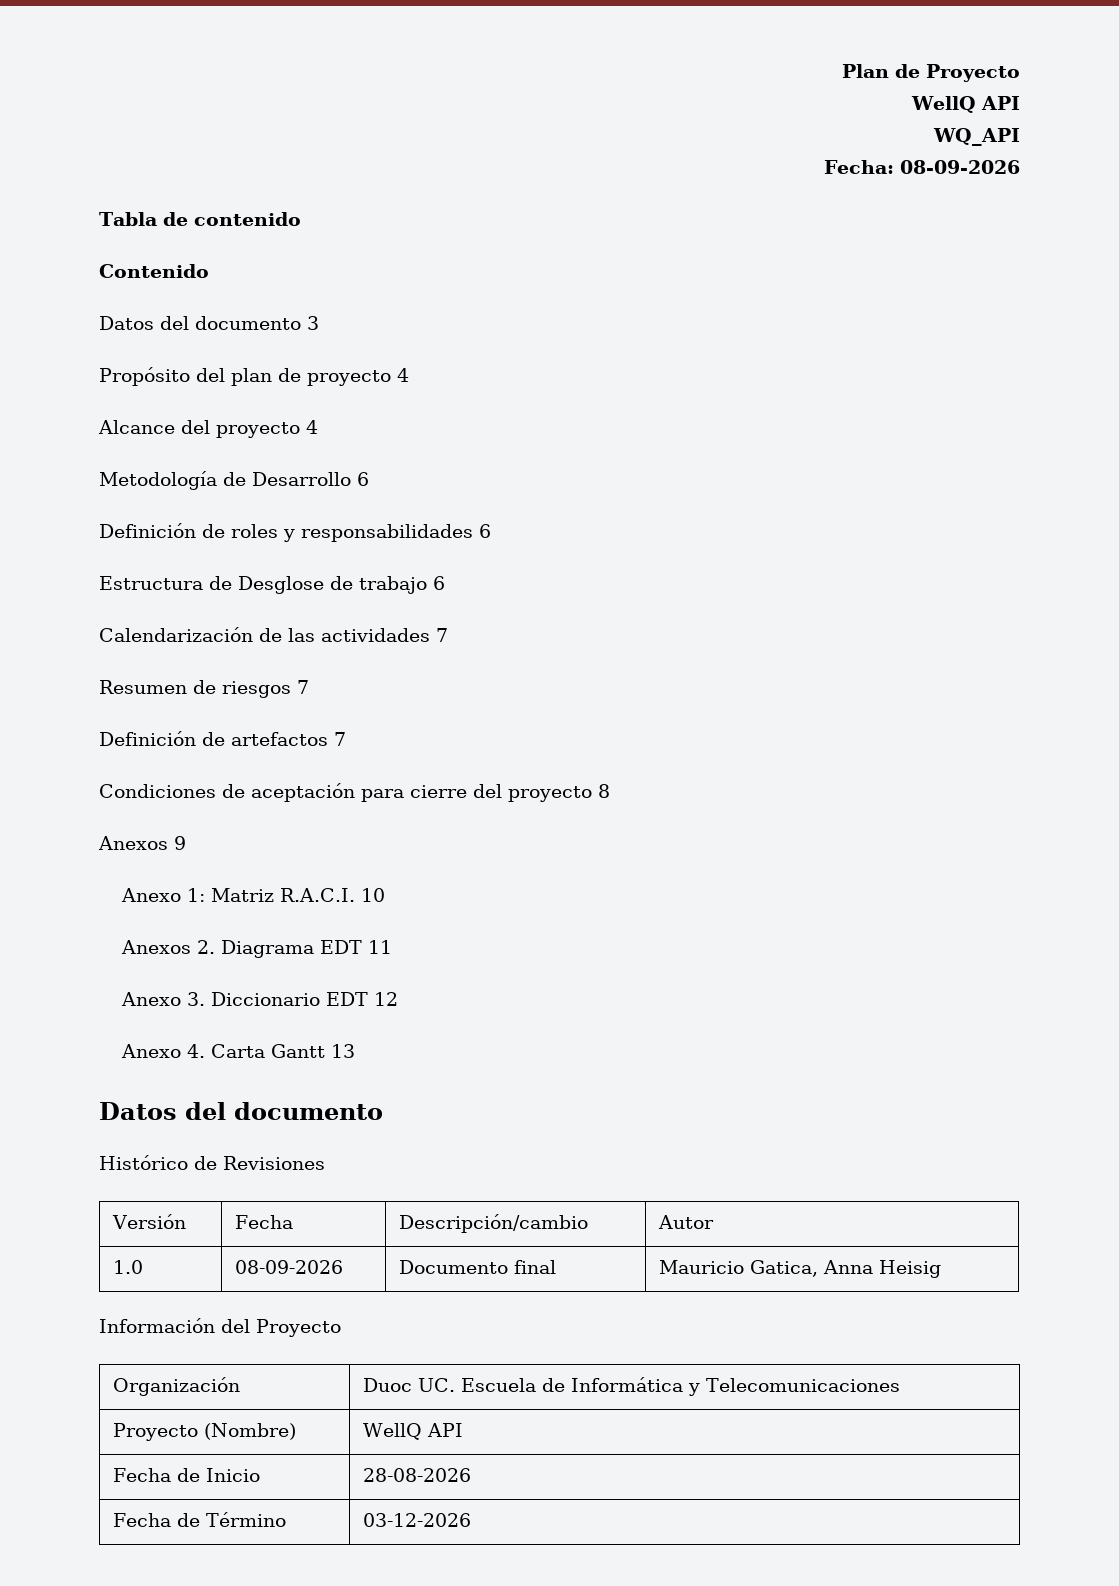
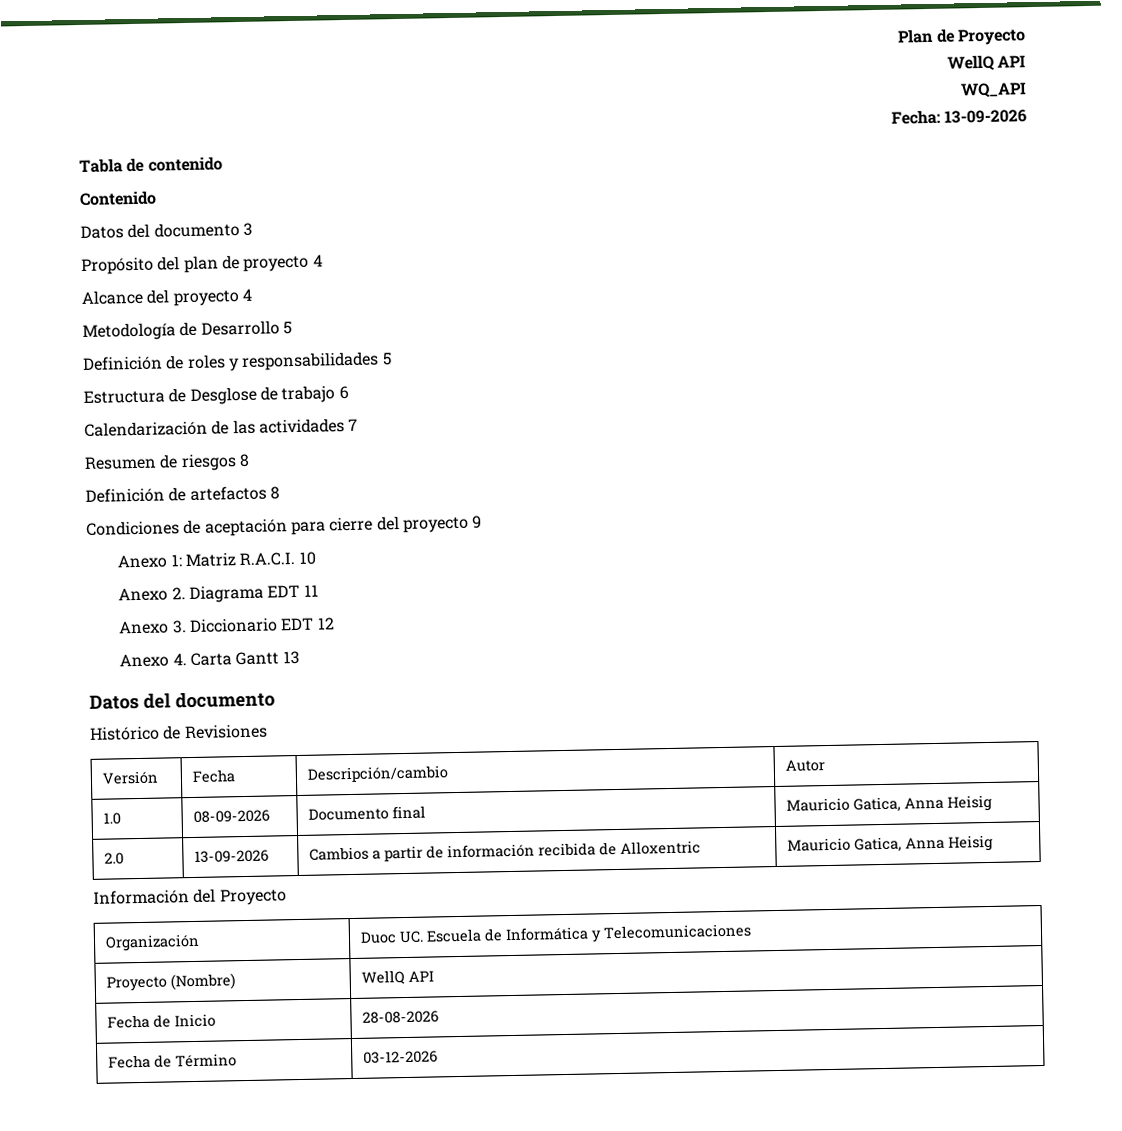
[900,160,1020,174] 08-09-2026 -> [944,109,1027,124] 13-09-2026
[357,472,369,486] 6 -> [282,321,292,335] 5
[479,524,491,538] 6 -> [381,352,392,366] 5
[297,680,309,694] 7 -> [238,453,250,468] 8
[334,732,346,746] 7 -> [269,486,280,500] 8
[598,784,610,798] [98,836,168,850] 8 // Anexos -> (469, 524) none
[120,940,191,954] Anexos -> [118,587,169,602] Anexo
(942, 1269) none -> [104,852,125,865] [194,849,270,863] [309,840,702,862] [787,834,994,853] // 2.0 | 13-09-2026 | Cambios a partir de información recibida de Alloxentric | Mauricio Gatica, Anna Heisig

